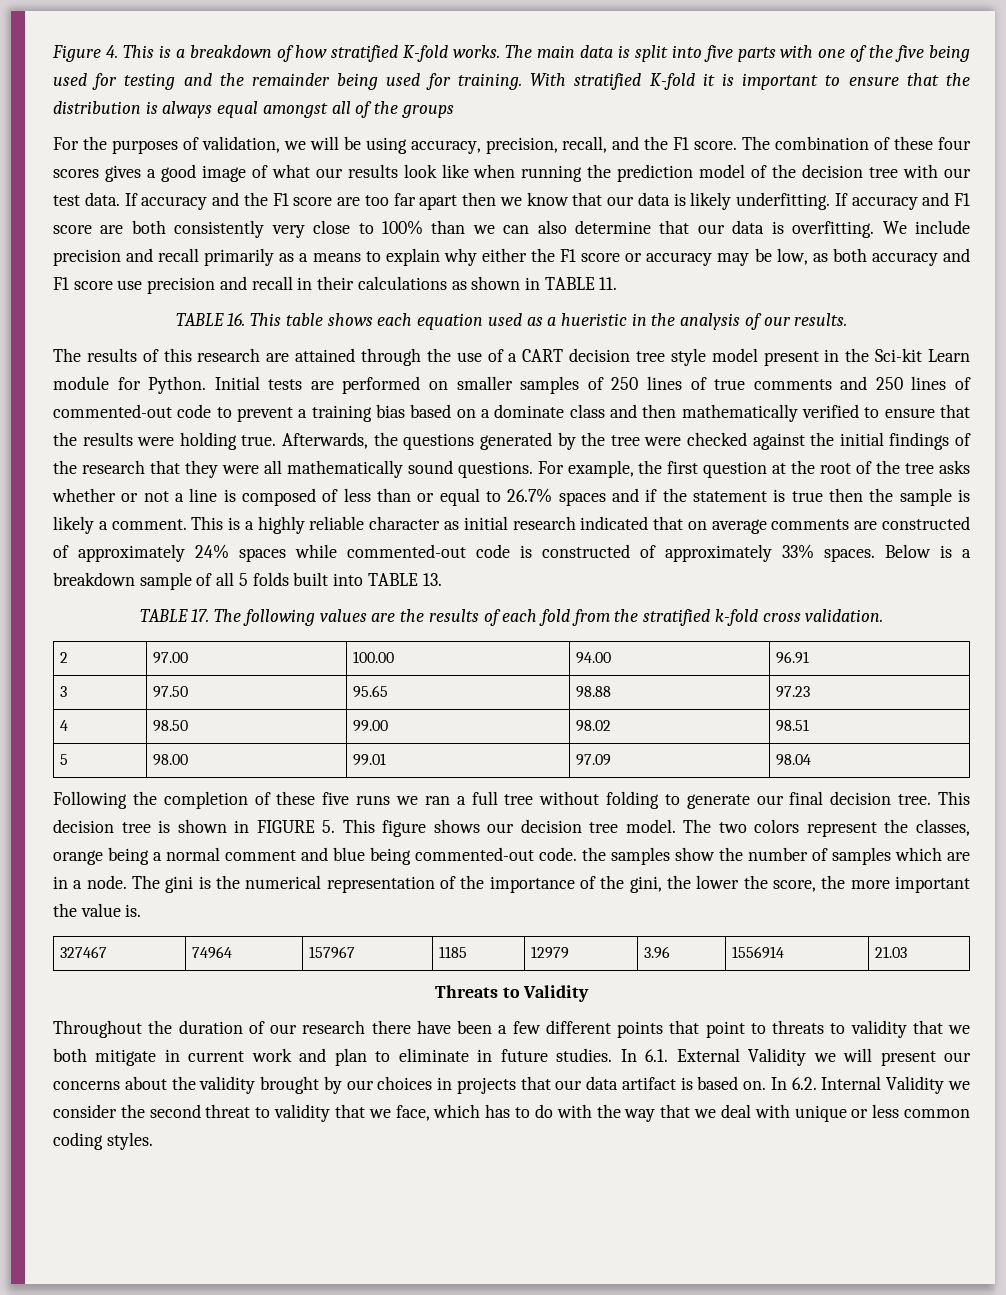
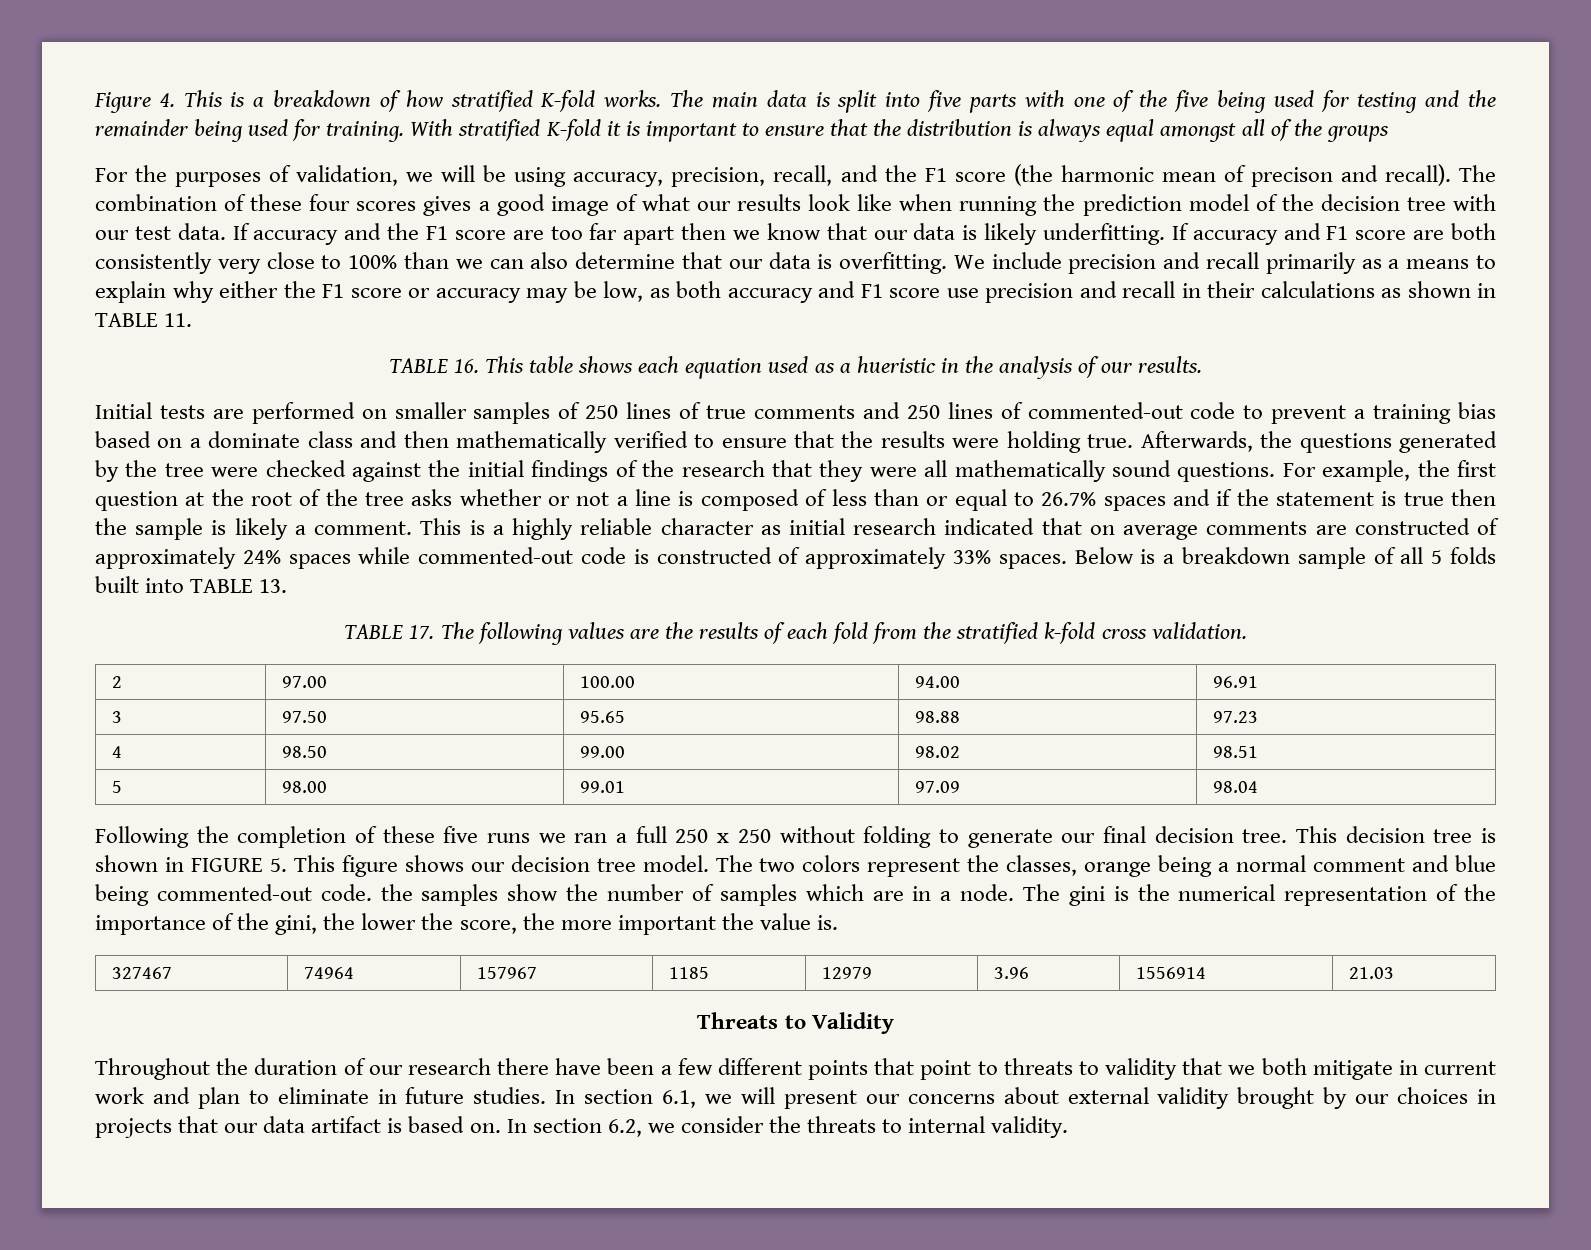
[694,141,738,150] score. -> [954,164,1451,187] score (the harmonic mean of precison and recall).
[53,348,971,366] [53,376,207,394] The results of this research are attained through the use of a CART decision tree style model present in the Sci-kit Learn module for Python. -> (1203, 364) none
[504,794,534,805] tree -> [675,829,771,843] 250 x 250
[645,1048,807,1066] 6.1. External Validity -> [584,1089,697,1108] section 6.1,
[171,1076,196,1090] the -> [1067,1087,1149,1104] external
[791,1076,971,1094] [53,1104,971,1122] [53,1132,153,1150] 6.2. Internal Validity we consider the second threat to validity that we face, which has to do with the way that we deal with unique or less common coding styles. -> [532,1116,1069,1138] section 6.2, we consider the threats to internal validity.

